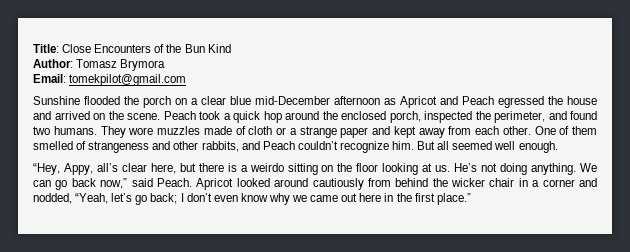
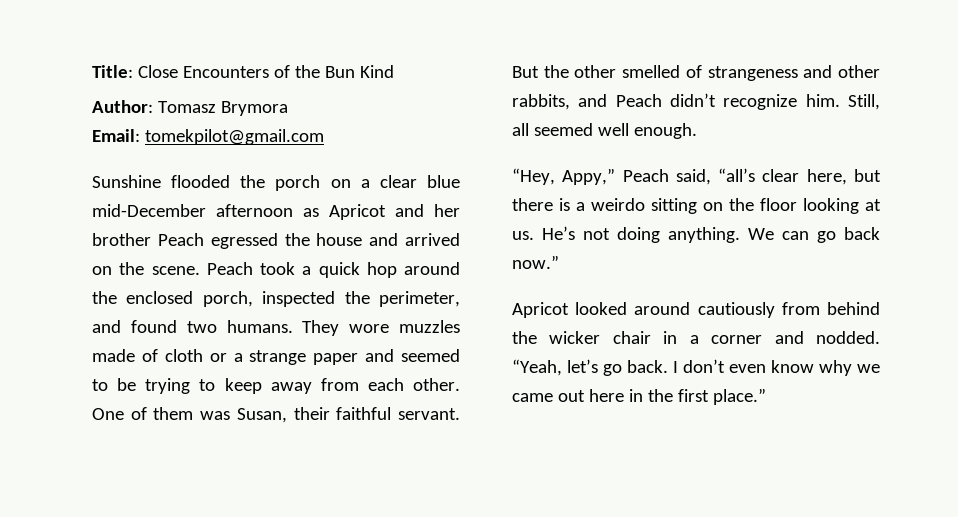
(458, 100) none -> [434,204,460,217] [92,233,151,246] her brother
[393,126,416,138] kept -> [401,349,460,362] [92,378,262,394] seemed to be trying to keep
(597, 130) none -> [200,407,461,423] [512,65,617,78] was Susan, their faithful servant. But the other
[297,141,338,150] couldn’t -> [670,93,716,107] didn’t
[417,141,436,150] But -> [848,94,880,110] Still,
[63,163,118,175] Appy, all’s -> [562,168,756,185] Appy,” Peach said, “all’s
[100,178,192,189] now,” said Peach. -> [512,255,559,269] now.” //
[33,193,72,204] nodded, -> [816,331,880,344] nodded.
[150,193,178,204] back; -> [627,360,668,373] back.

